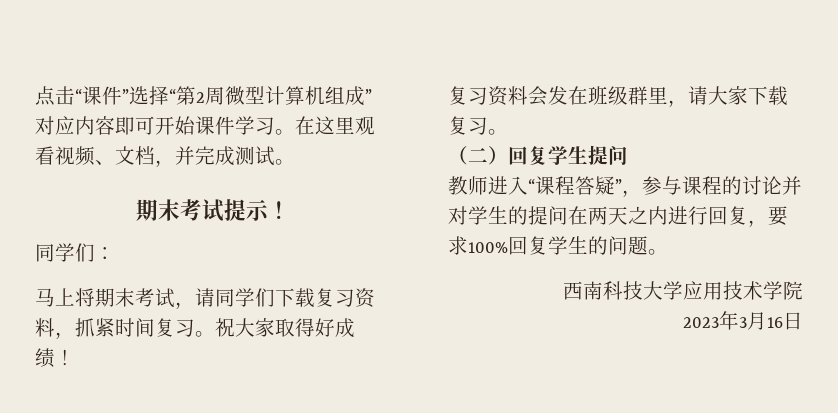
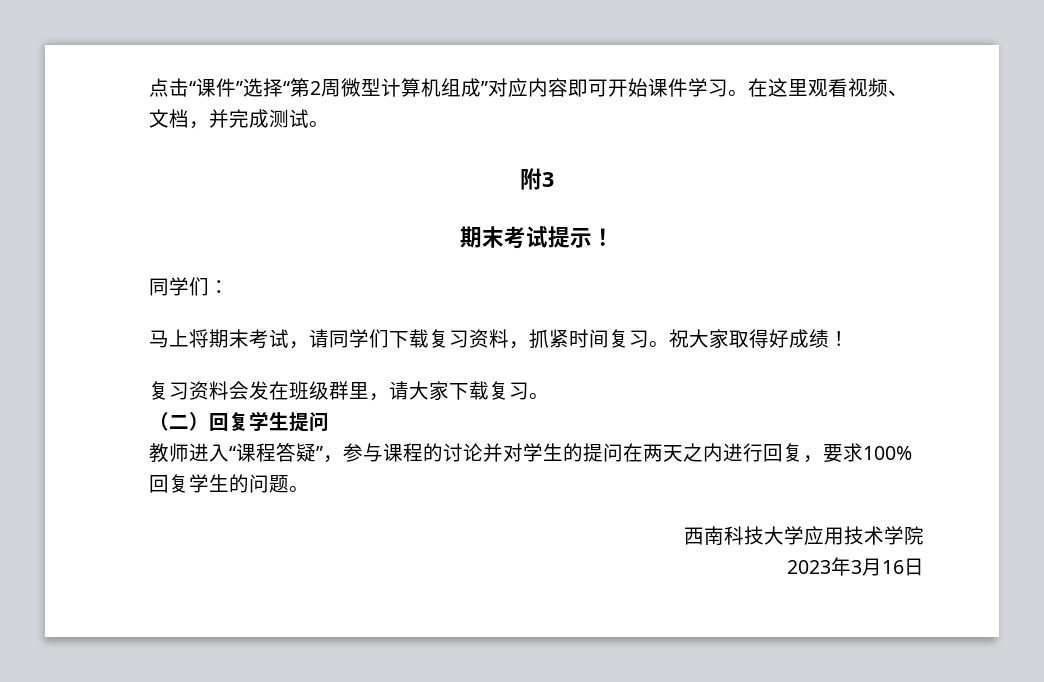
(295, 162) none -> [519,168,554,190] // 附3

